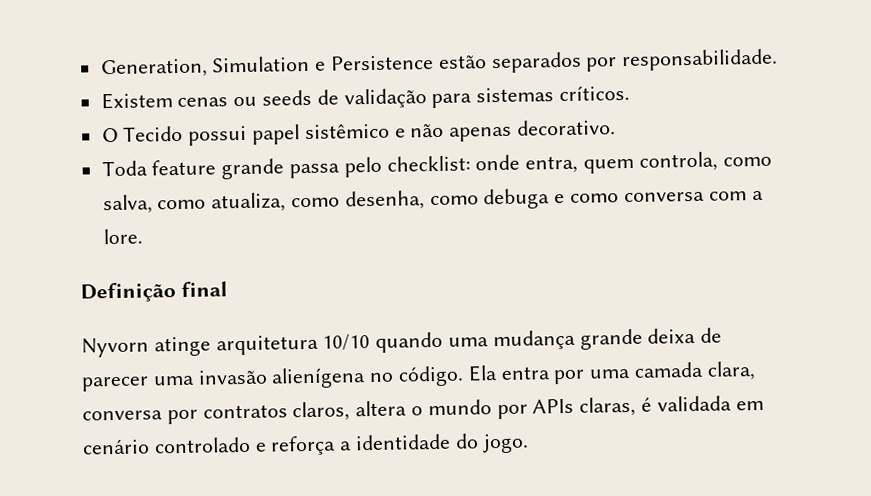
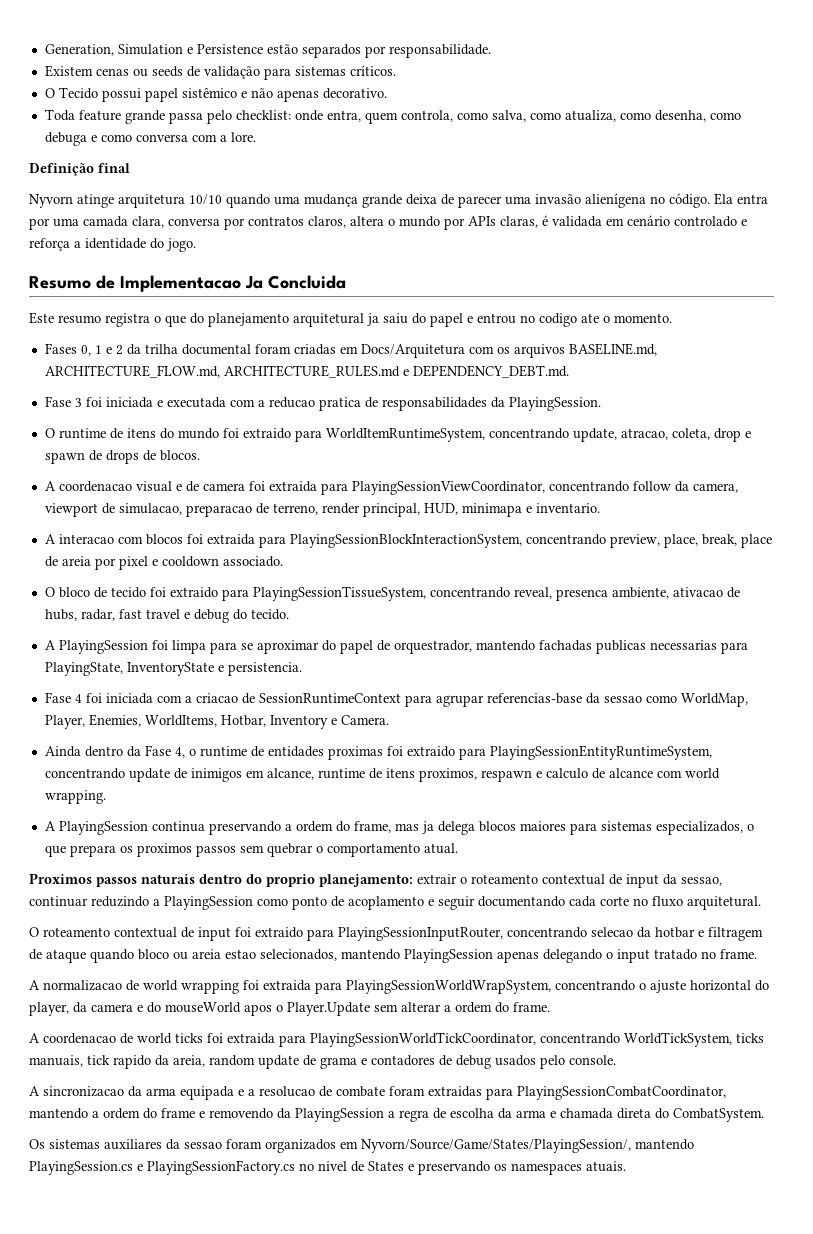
(529, 443) none -> [29,275,346,292] [29,312,672,327] [44,343,657,358] [44,365,569,378] [44,396,601,411] [44,428,751,442] [44,450,200,464] [44,481,738,495] [44,503,600,517] [44,534,772,548] [44,556,283,570] [44,586,740,601] [44,609,289,623] [44,640,748,654] [44,662,302,676] [44,692,748,707] [44,714,389,729] [44,745,712,760] [44,768,720,782] [44,790,106,804] [44,821,754,835] [44,843,458,857] [29,873,722,888] [29,896,761,910] [29,927,763,941] [29,949,757,963] [29,980,769,994] [29,1002,550,1016] [29,1032,764,1047] [29,1055,616,1069] [29,1086,726,1100] [29,1108,764,1122] [29,1139,694,1153] [29,1160,626,1175] // Resumo de Implementacao Ja Concluida // Este resumo registra o que do planejamento arquitetural ja saiu do papel e entrou no codigo ate o momento. // Fases 0, 1 e 2 da trilha documental foram criadas em Docs/Arquitetura com os arquivos BASELINE.md, ARCHITECTURE_FLOW.md, ARCHITECTURE_RULES.md e DEPENDENCY_DEBT.md. // Fase 3 foi iniciada e executada com a reducao pratica de responsabilidades da PlayingSession. // O runtime de itens do mundo foi extraido para WorldItemRuntimeSystem, concentrando update, atracao, coleta, drop e spawn de drops de blocos. // A coordenacao visual e de camera foi extraida para PlayingSessionViewCoordinator, concentrando follow da camera, viewport de simulacao, preparacao de terreno, render principal, HUD, minimapa e inventario. // A interacao com blocos foi extraida para PlayingSessionBlockInteractionSystem, concentrando preview, place, break, place de areia por pixel e cooldown associado. // O bloco de tecido foi extraido para PlayingSessionTissueSystem, concentrando reveal, presenca ambiente, ativacao de hubs, radar, fast travel e debug do tecido. // A PlayingSession foi limpa para se aproximar do papel de orquestrador, mantendo fachadas publicas necessarias para PlayingState, InventoryState e persistencia. // Fase 4 foi iniciada com a criacao de SessionRuntimeContext para agrupar referencias-base da sessao como WorldMap, Player, Enemies, WorldItems, Hotbar, Inventory e Camera. // Ainda dentro da Fase 4, o runtime de entidades proximas foi extraido para PlayingSessionEntityRuntimeSystem, concentrando update de inimigos em alcance, runtime de itens proximos, respawn e calculo de alcance com world wrapping. // A PlayingSession continua preservando a ordem do frame, mas ja delega blocos maiores para sistemas especializados, o que prepara os proximos passos sem quebrar o comportamento atual. // Proximos passos naturais dentro do proprio planejamento: extrair o roteamento contextual de input da sessao, continuar reduzindo a PlayingSession como ponto de acoplamento e seguir documentando cada corte no fluxo arquitetural. // O roteamento contextual de input foi extraido para PlayingSessionInputRouter, concentrando selecao da hotbar e filtragem de ataque quando bloco ou areia estao selecionados, mantendo PlayingSession apenas delegando o input tratado no frame. // A normalizacao de world wrapping foi extraida para PlayingSessionWorldWrapSystem, concentrando o ajuste horizontal do player, da camera e do mouseWorld apos o Player.Update sem alterar a ordem do frame. // A coordenacao de world ticks foi extraida para PlayingSessionWorldTickCoordinator, concentrando WorldTickSystem, ticks manuais, tick rapido da areia, random update de grama e contadores de debug usados pelo console. // A sincronizacao da arma equipada e a resolucao de combate foram extraidas para PlayingSessionCombatCoordinator, mantendo a ordem do frame e removendo da PlayingSession a regra de escolha da arma e chamada direta do CombatSystem. // Os sistemas auxiliares da sessao foram organizados em Nyvorn/Source/Game/States/PlayingSession/, mantendo PlayingSession.cs e PlayingSessionFactory.cs no nivel de States e preservando os namespaces atuais.

